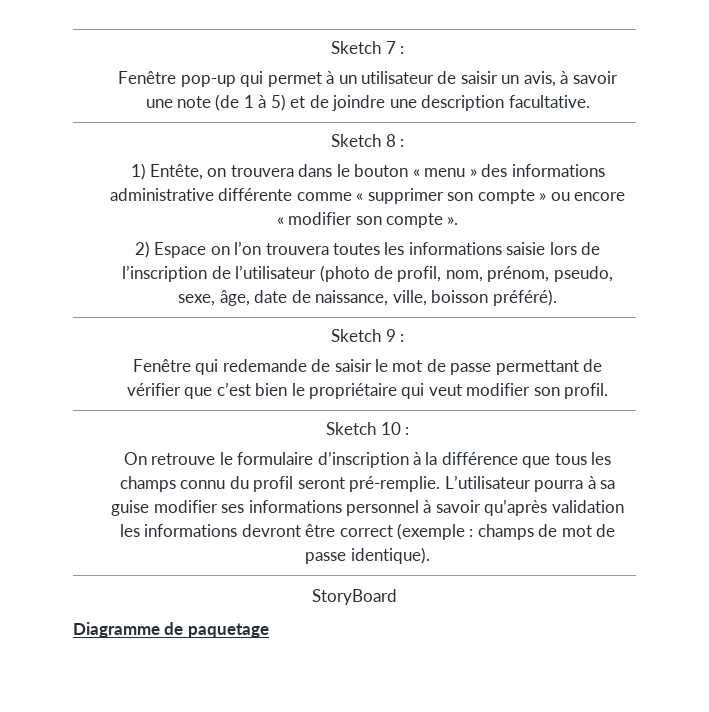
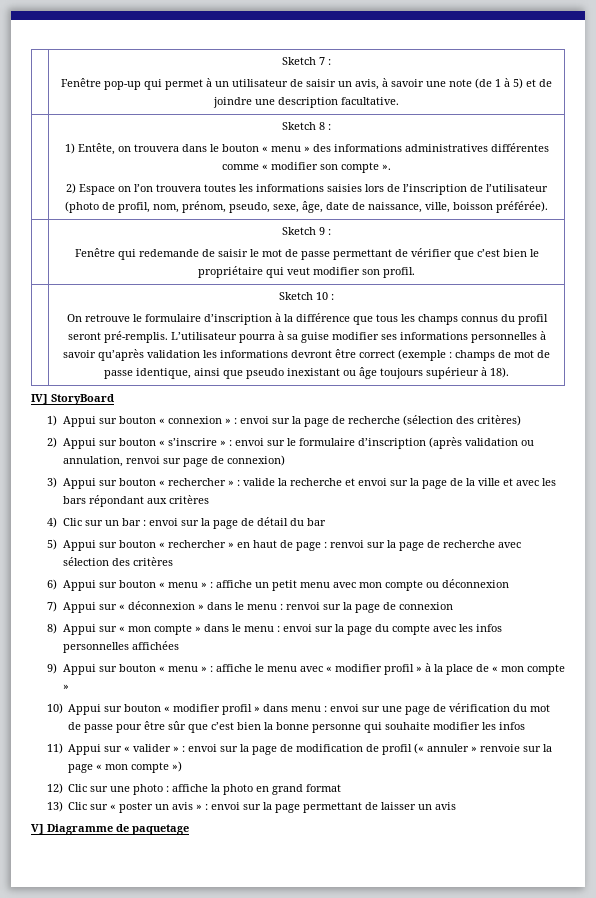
[109,188,626,204] administrative différente comme « supprimer son compte » ou encore -> [404,143,549,152] [222,164,259,170] administratives différentes comme
[506,242,546,255] saisie -> [327,184,362,192] saisies
[492,289,557,306] préféré). -> [496,201,548,213] préférée).
[180,480,226,489] connu -> [460,316,498,322] connus
[349,476,441,492] pré-remplie. -> [103,331,168,343] pré-remplis.
[346,500,420,516] personnel -> [470,332,537,343] personnelles
[350,547,430,564] [312,589,397,605] identique). // StoryBoard // -> [136,367,509,379] [31,394,114,405] [46,415,521,427] [46,437,534,449] [62,455,285,467] [46,477,556,489] [62,495,209,507] [46,517,326,529] [46,539,521,551] [62,557,173,566] [46,579,509,591] [46,601,453,613] [46,623,502,635] [62,641,179,653] [46,663,565,675] [62,684,69,690] [46,703,551,715] [68,721,526,733] [46,743,553,755] [68,761,183,773] [46,783,342,795] [46,801,457,813] [31,824,44,834] identique, ainsi que pseudo inexistant ou âge toujours supérieur à 18). // IV] StoryBoard // 1) Appui sur bouton « connexion » : envoi sur la page de recherche (sélection des critères) // 2) Appui sur bouton « s’inscrire » : envoi sur le formulaire d’inscription (après validation ou annulation, renvoi sur page de connexion) // 3) Appui sur bouton « rechercher » : valide la recherche et envoi sur la page de la ville et avec les bars répondant aux critères // 4) Clic sur un bar : envoi sur la page de détail du bar // 5) Appui sur bouton « rechercher » en haut de page : renvoi sur la page de recherche avec sélection des critères // 6) Appui sur bouton « menu » : affiche un petit menu avec mon compte ou déconnexion // 7) Appui sur « déconnexion » dans le menu : renvoi sur la page de connexion // 8) Appui sur « mon compte » dans le menu : envoi sur la page du compte avec les infos personnelles affichées // 9) Appui sur bouton « menu » : affiche le menu avec « modifier profil » à la place de « mon compte » // 10) Appui sur bouton « modifier profil » dans menu : envoi sur une page de vérification du mot de passe pour être sûr que c’est bien la bonne personne qui souhaite modifier les infos // 11) Appui sur « valider » : envoi sur la page de modification de profil (« annuler » renvoie sur la page « mon compte ») // 12) Clic sur une photo : affiche la photo en grand format // 13) Clic sur « poster un avis » : envoi sur la page permettant de laisser un avis // V]

